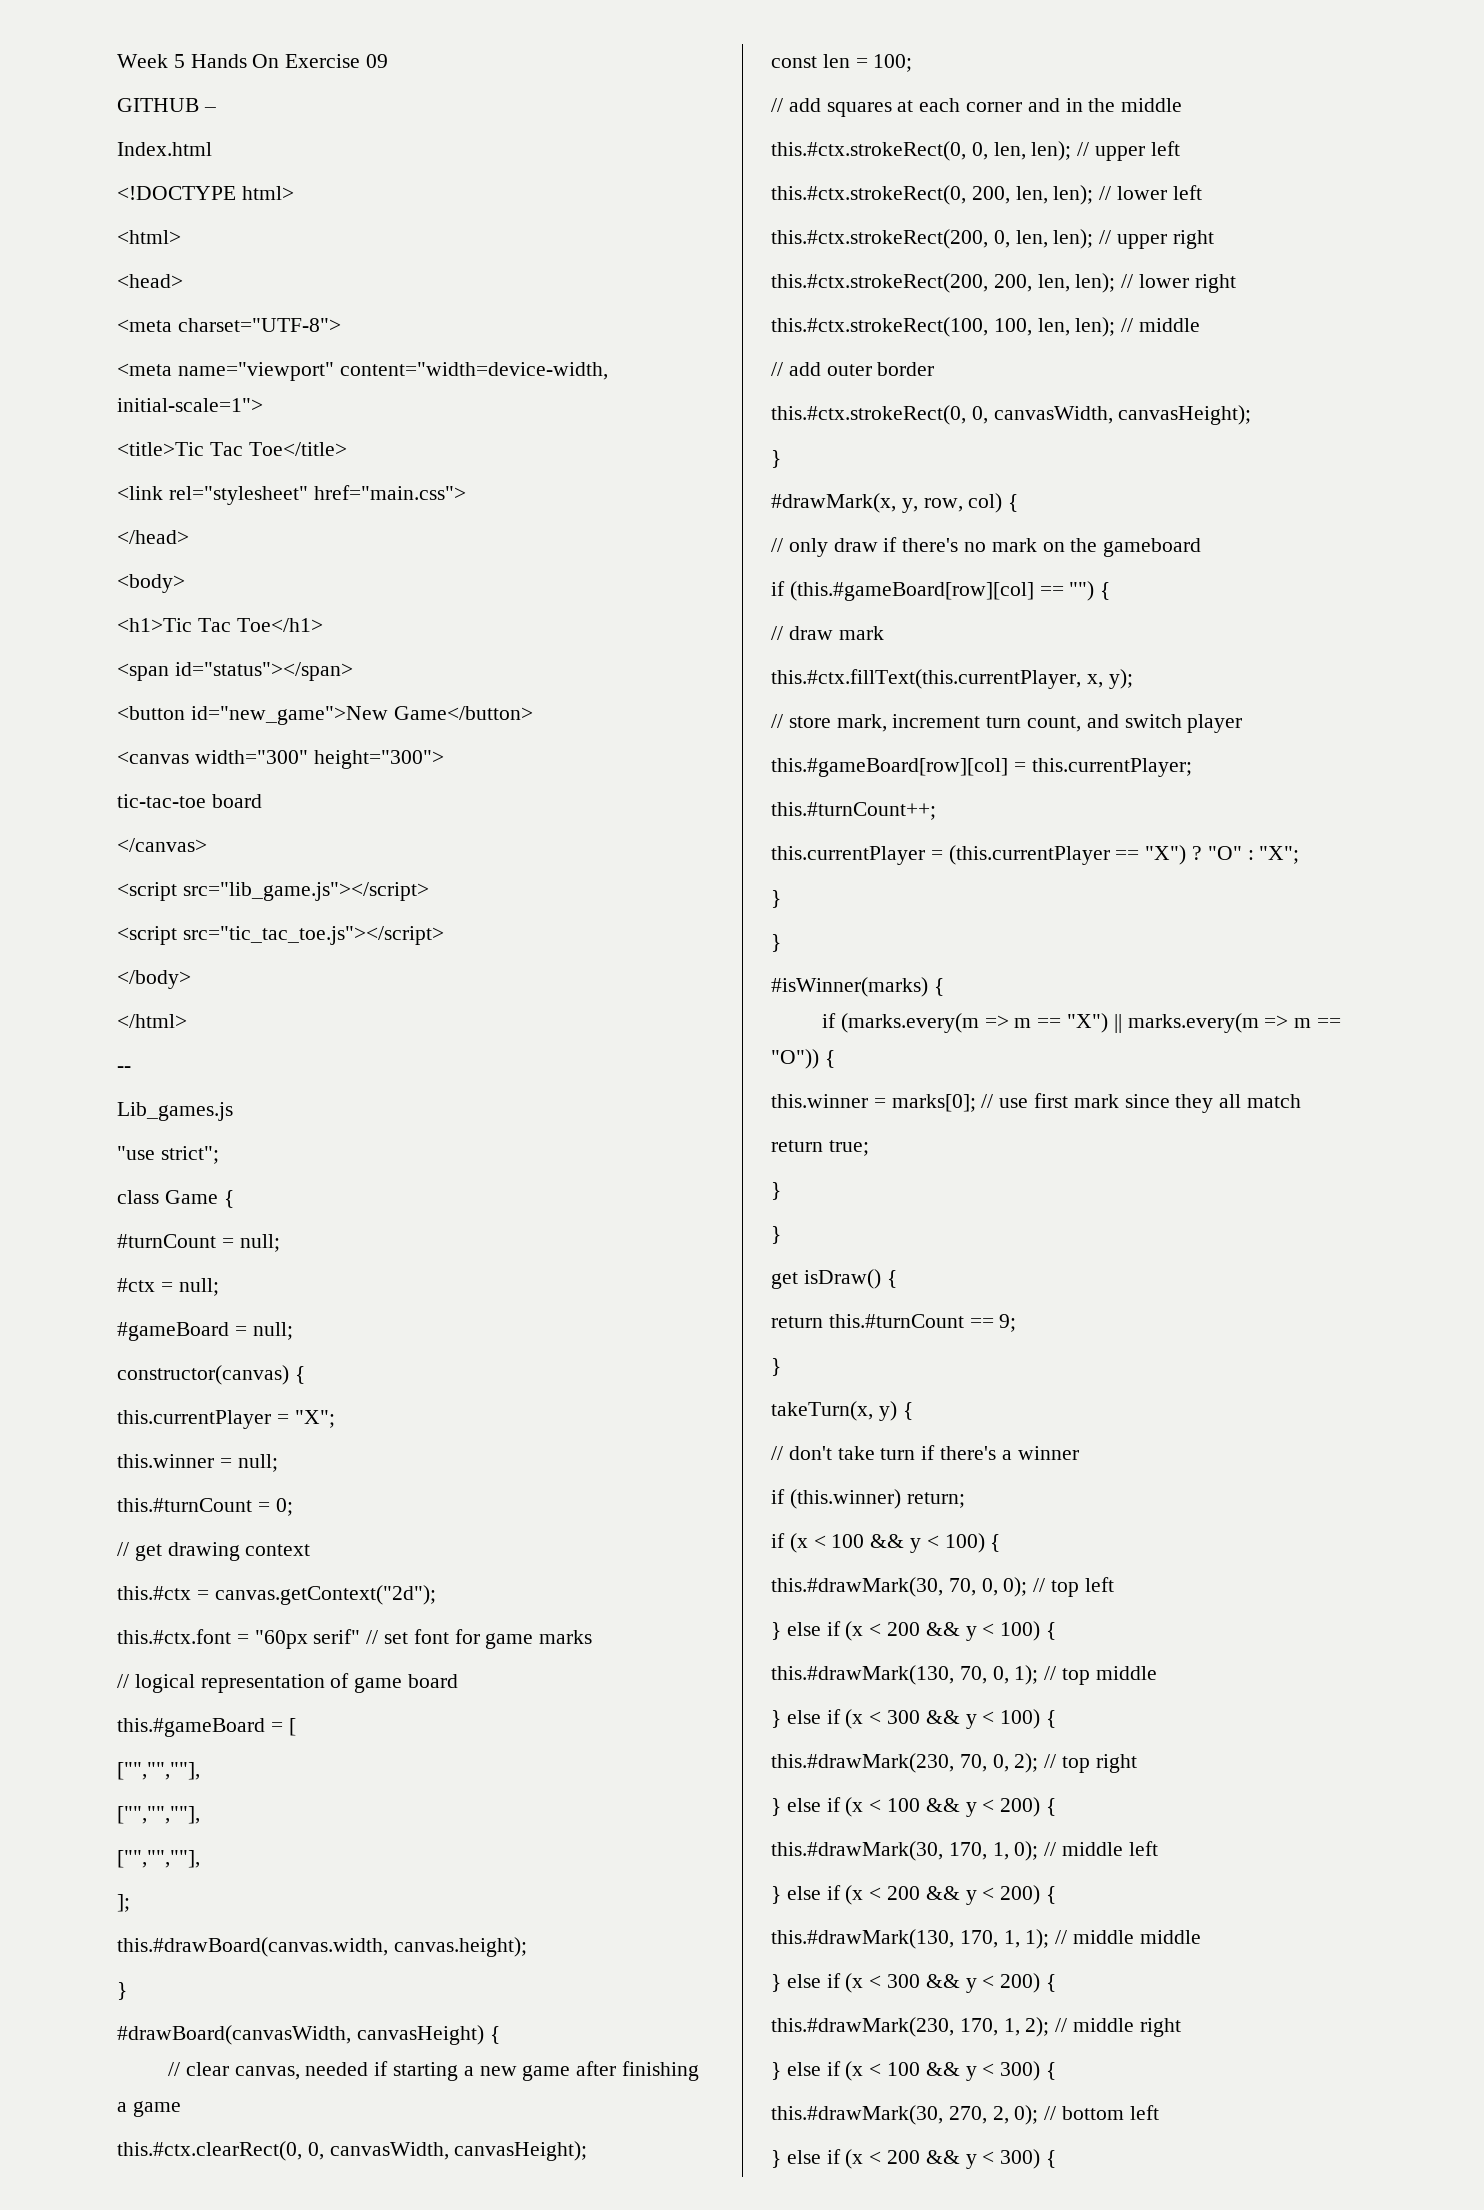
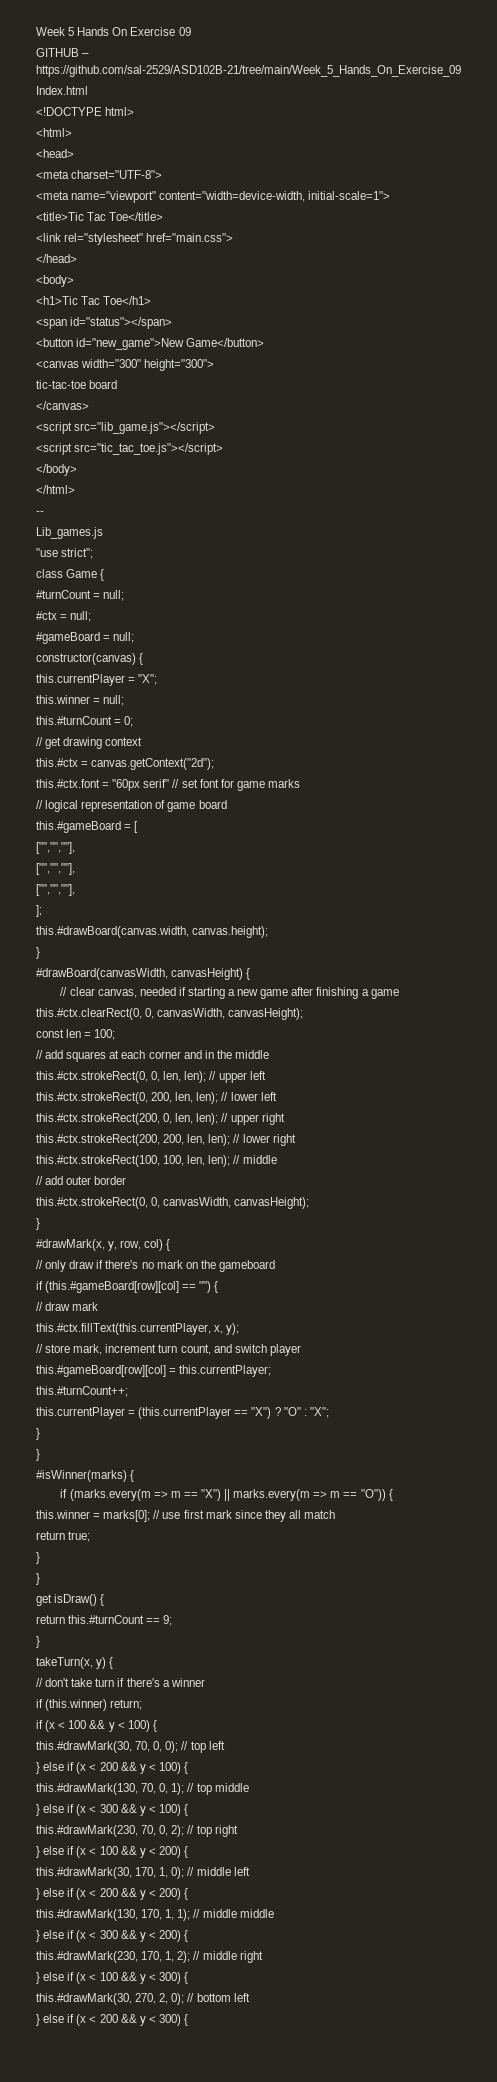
(216, 109) none -> [36,65,461,77] https://github.com/sal-2529/ASD102B-21/tree/main/Week_5_Hands_On_Exercise_09

